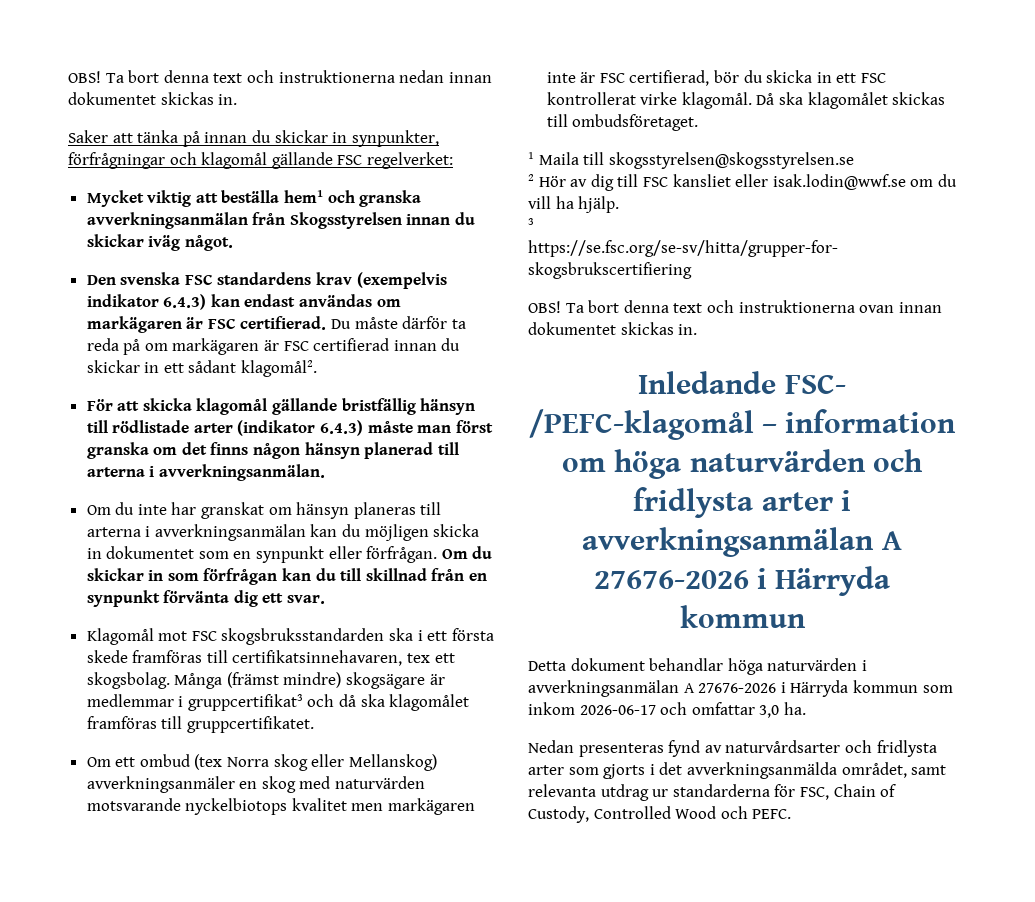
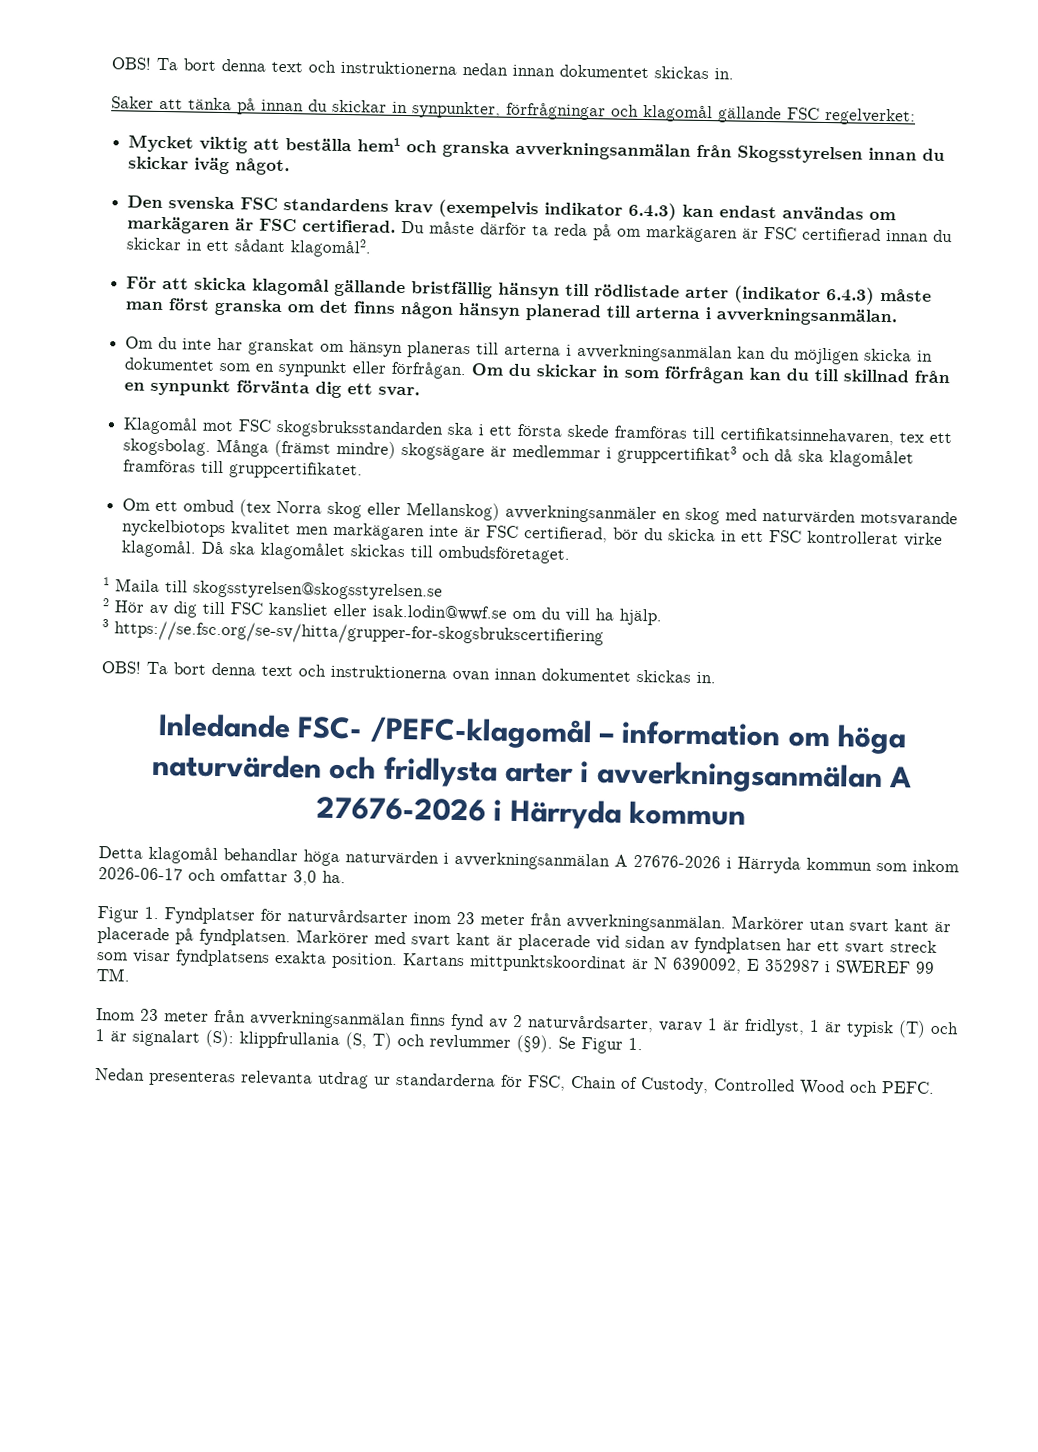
[570,658,645,671] dokument -> [148,846,218,865] klagomål
[528,740,937,757] [528,762,947,779] Nedan presenteras fynd av naturvårdsarter och fridlysta arter som gjorts i det avverkningsanmälda området, samt -> [97,906,951,934] [97,927,937,955] [97,949,935,977] [96,968,130,982] [96,1008,959,1038] [95,1029,643,1054] [95,1068,236,1087] Figur 1. Fyndplatser för naturvårdsarter inom 23 meter från avverkningsanmälan. Markörer utan svart kant är placerade på fyndplatsen. Markörer med svart kant är placerade vid sidan av fyndplatsen har ett svart streck som visar fyndplatsens exakta position. Kartans mittpunktskoordinat är N 6390092, E 352987 i SWEREF 99 TM. // Inom 23 meter från avverkningsanmälan finns fynd av 2 naturvårdsarter, varav 1 är fridlyst, 1 är typisk (T) och 1 är signalart (S): klippfrullania (S, T) och revlummer (§9). Se Figur 1. // Nedan presenteras

